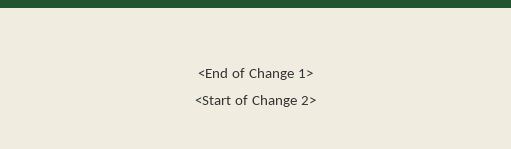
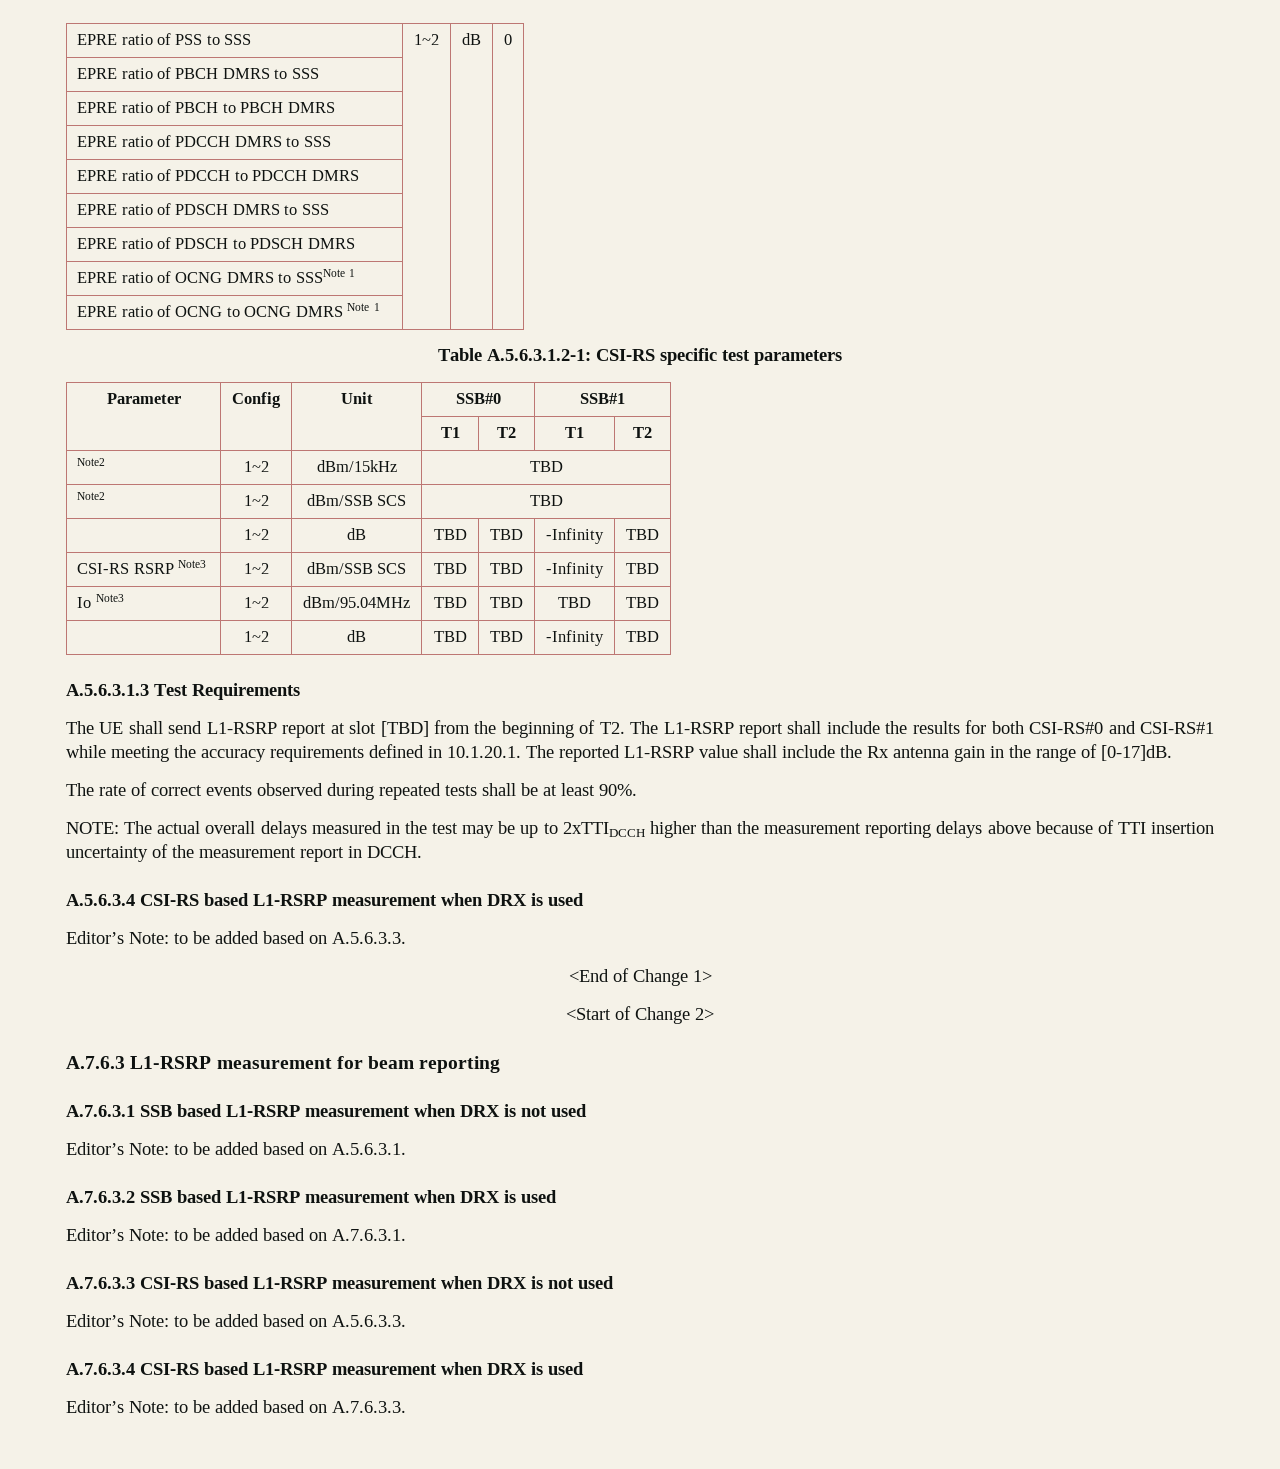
(198, 73) none -> [77,33,252,45] [414,34,439,45] [462,33,481,45] [504,34,512,45] [77,67,319,79] [77,101,335,113] [77,135,331,147] [77,169,359,181] [77,203,329,215] [77,237,355,249] [77,269,356,283] [77,303,380,317] [438,348,842,365] [106,393,181,404] [232,392,281,408] [340,392,373,404] [455,393,501,404] [580,393,625,404] [440,427,460,438] [497,427,516,438] [565,427,584,438] [633,427,652,438] [77,458,106,466] [243,461,269,472] [316,460,397,472] [529,461,563,472] [77,492,106,500] [243,495,269,506] [306,494,407,506] [529,495,563,506] [243,529,269,540] [347,528,366,540] [433,529,467,540] [490,529,523,540] [546,528,604,544] [626,529,659,540] [77,560,206,574] [243,563,269,574] [306,562,407,574] [433,563,467,574] [490,563,523,574] [546,562,604,578] [626,563,659,574] [77,594,124,608] [243,597,269,608] [303,596,410,608] [433,597,467,608] [490,597,523,608] [558,597,591,608] [626,597,659,608] [243,631,269,642] [347,630,366,642] [433,631,467,642] [490,631,523,642] [546,630,604,646] [626,631,659,642] [66,683,300,700] [66,720,1215,738] [66,744,1172,762] [66,782,637,800] [66,820,1214,838] [66,844,422,862] [66,893,584,906] [66,931,406,944] EPRE ratio of PSS to SSS | 1~2 | dB | 0 // EPRE ratio of PBCH DMRS to SSS | | | // EPRE ratio of PBCH to PBCH DMRS | | | // EPRE ratio of PDCCH DMRS to SSS | | | // EPRE ratio of PDCCH to PDCCH DMRS | | | // EPRE ratio of PDSCH DMRS to SSS | | | // EPRE ratio of PDSCH to PDSCH DMRS | | | // EPRE ratio of OCNG DMRS to SSSNote 1 | | | // EPRE ratio of OCNG to OCNG DMRS Note 1 | | | // Table A.5.6.3.1.2-1: CSI-RS specific test parameters // Parameter | Config | Unit | SSB#0 | SSB#1 // | | | T1 | T2 | T1 | T2 // Note2 | 1~2 | dBm/15kHz | TBD // Note2 | 1~2 | dBm/SSB SCS | TBD // | 1~2 | dB | TBD | TBD | -Infinity | TBD // CSI-RS RSRP Note3 | 1~2 | dBm/SSB SCS | TBD | TBD | -Infinity | TBD // Io Note3 | 1~2 | dBm/95.04MHz | TBD | TBD | TBD | TBD // | 1~2 | dB | TBD | TBD | -Infinity | TBD // A.5.6.3.1.3 Test Requirements // The UE shall send L1-RSRP report at slot [TBD] from the beginning of T2. The L1-RSRP report shall include the results for both CSI-RS#0 and CSI-RS#1 while meeting the accuracy requirements defined in 10.1.20.1. The reported L1-RSRP value shall include the Rx antenna gain in the range of [0-17]dB. // The rate of correct events observed during repeated tests shall be at least 90%. // NOTE: The actual overall delays measured in the test may be up to 2xTTIDCCH higher than the measurement reporting delays above because of TTI insertion uncertainty of the measurement report in DCCH. // A.5.6.3.4 CSI-RS based L1-RSRP measurement when DRX is used // Editor’s Note: to be added based on A.5.6.3.3. //
(316, 100) none -> [66,1056,501,1073] [66,1104,587,1117] [66,1142,406,1155] [66,1190,557,1203] [66,1228,406,1241] [66,1276,614,1289] [66,1314,406,1327] [66,1362,584,1375] [66,1400,406,1413] // A.7.6.3 L1-RSRP measurement for beam reporting // A.7.6.3.1 SSB based L1-RSRP measurement when DRX is not used // Editor’s Note: to be added based on A.5.6.3.1. // A.7.6.3.2 SSB based L1-RSRP measurement when DRX is used // Editor’s Note: to be added based on A.7.6.3.1. // A.7.6.3.3 CSI-RS based L1-RSRP measurement when DRX is not used // Editor’s Note: to be added based on A.5.6.3.3. // A.7.6.3.4 CSI-RS based L1-RSRP measurement when DRX is used // Editor’s Note: to be added based on A.7.6.3.3.

